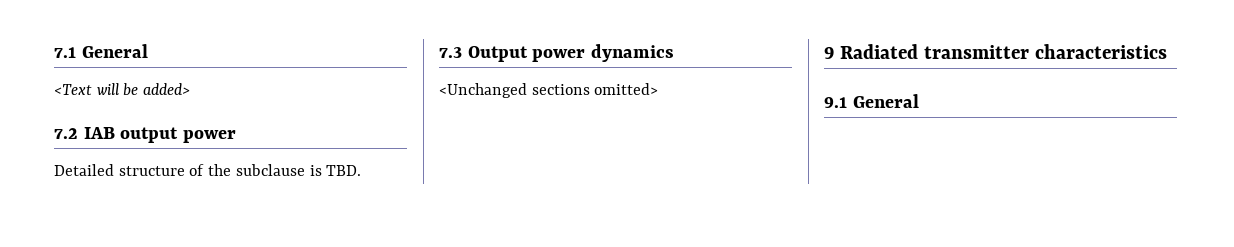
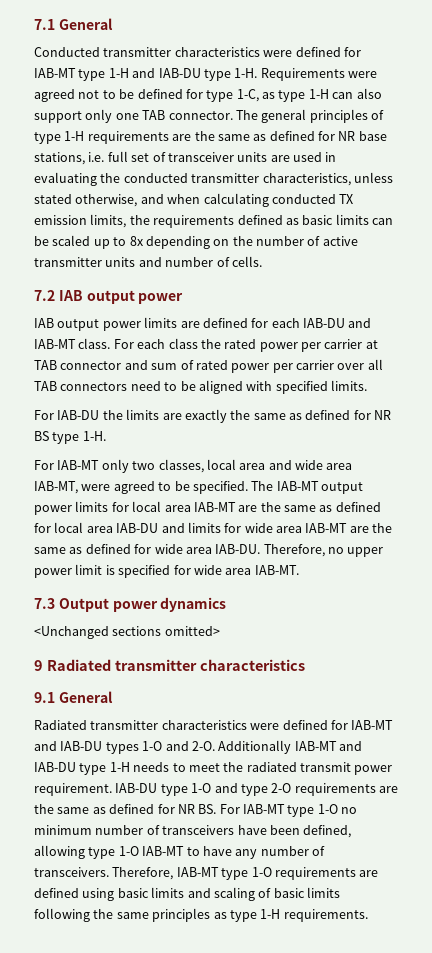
[54,83,191,96] [54,127,236,143] [54,164,362,176] <Text will be added> // 7.2 IAB output power // Detailed structure of the subclause is TBD. -> [34,47,361,57] [34,68,377,81] [34,88,382,102] [34,109,384,123] [34,131,387,144] [34,151,337,165] [34,172,393,186] [34,193,354,207] [34,214,393,228] [34,235,358,249] [34,256,262,267] [34,290,184,304] [34,317,372,331] [34,338,378,352] [34,359,383,373] [34,380,367,394] [34,409,392,423] [34,431,106,444] [34,459,353,473] [34,481,363,494] [34,501,381,515] [34,522,393,533] [34,544,384,557] [34,564,299,578] Conducted transmitter characteristics were defined for IAB-MT type 1-H and IAB-DU type 1-H. Requirements were agreed not to be defined for type 1-C, as type 1-H can also support only one TAB connector. The general principles of type 1-H requirements are the same as defined for NR base stations, i.e. full set of transceiver units are used in evaluating the conducted transmitter characteristics, unless stated otherwise, and when calculating conducted TX emission limits, the requirements defined as basic limits can be scaled up to 8x depending on the number of active transmitter units and number of cells. // 7.2 IAB output power // IAB output power limits are defined for each IAB-DU and IAB-MT class. For each class the rated power per carrier at TAB connector and sum of rated power per carrier over all TAB connectors need to be aligned with specified limits. // For IAB-DU the limits are exactly the same as defined for NR BS type 1-H. // For IAB-MT only two classes, local area and wide area IAB-MT, were agreed to be specified. The IAB-MT output power limits for local area IAB-MT are the same as defined for local area IAB-DU and limits for wide area IAB-MT are the same as defined for wide area IAB-DU. Therefore, no upper power limit is specified for wide area IAB-MT.
(919, 101) none -> [34,720,394,730] [34,740,362,754] [34,762,393,775] [34,783,398,796] [34,804,358,817] [34,825,352,838] [34,845,325,859] [34,867,379,880] [34,887,340,901] [34,908,368,922] // Radiated transmitter characteristics were defined for IAB-MT and IAB-DU types 1-O and 2-O. Additionally IAB-MT and IAB-DU type 1-H needs to meet the radiated transmit power requirement. IAB-DU type 1-O and type 2-O requirements are the same as defined for NR BS. For IAB-MT type 1-O no minimum number of transceivers have been defined, allowing type 1-O IAB-MT to have any number of transceivers. Therefore, IAB-MT type 1-O requirements are defined using basic limits and scaling of basic limits following the same principles as type 1-H requirements.

